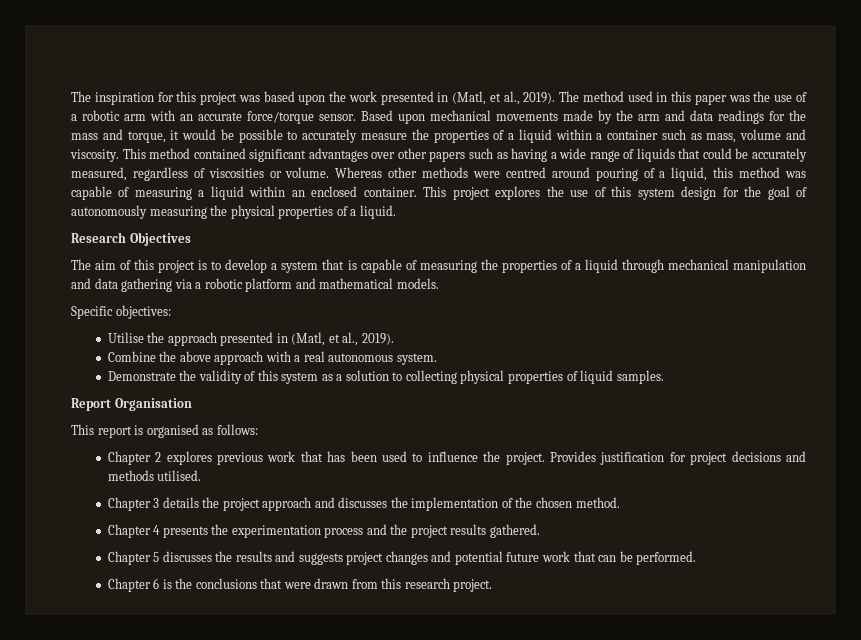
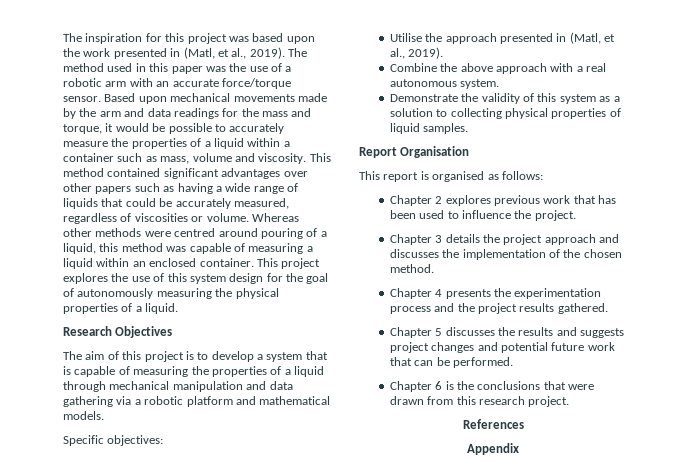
[550,451,806,465] [107,470,202,481] Provides justification for project decisions and methods utilised. -> (576, 215) none
(493, 585) none -> [462,419,524,429] [467,443,519,455] // References // Appendix

